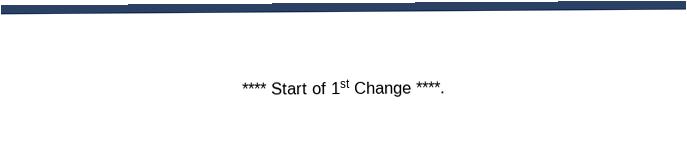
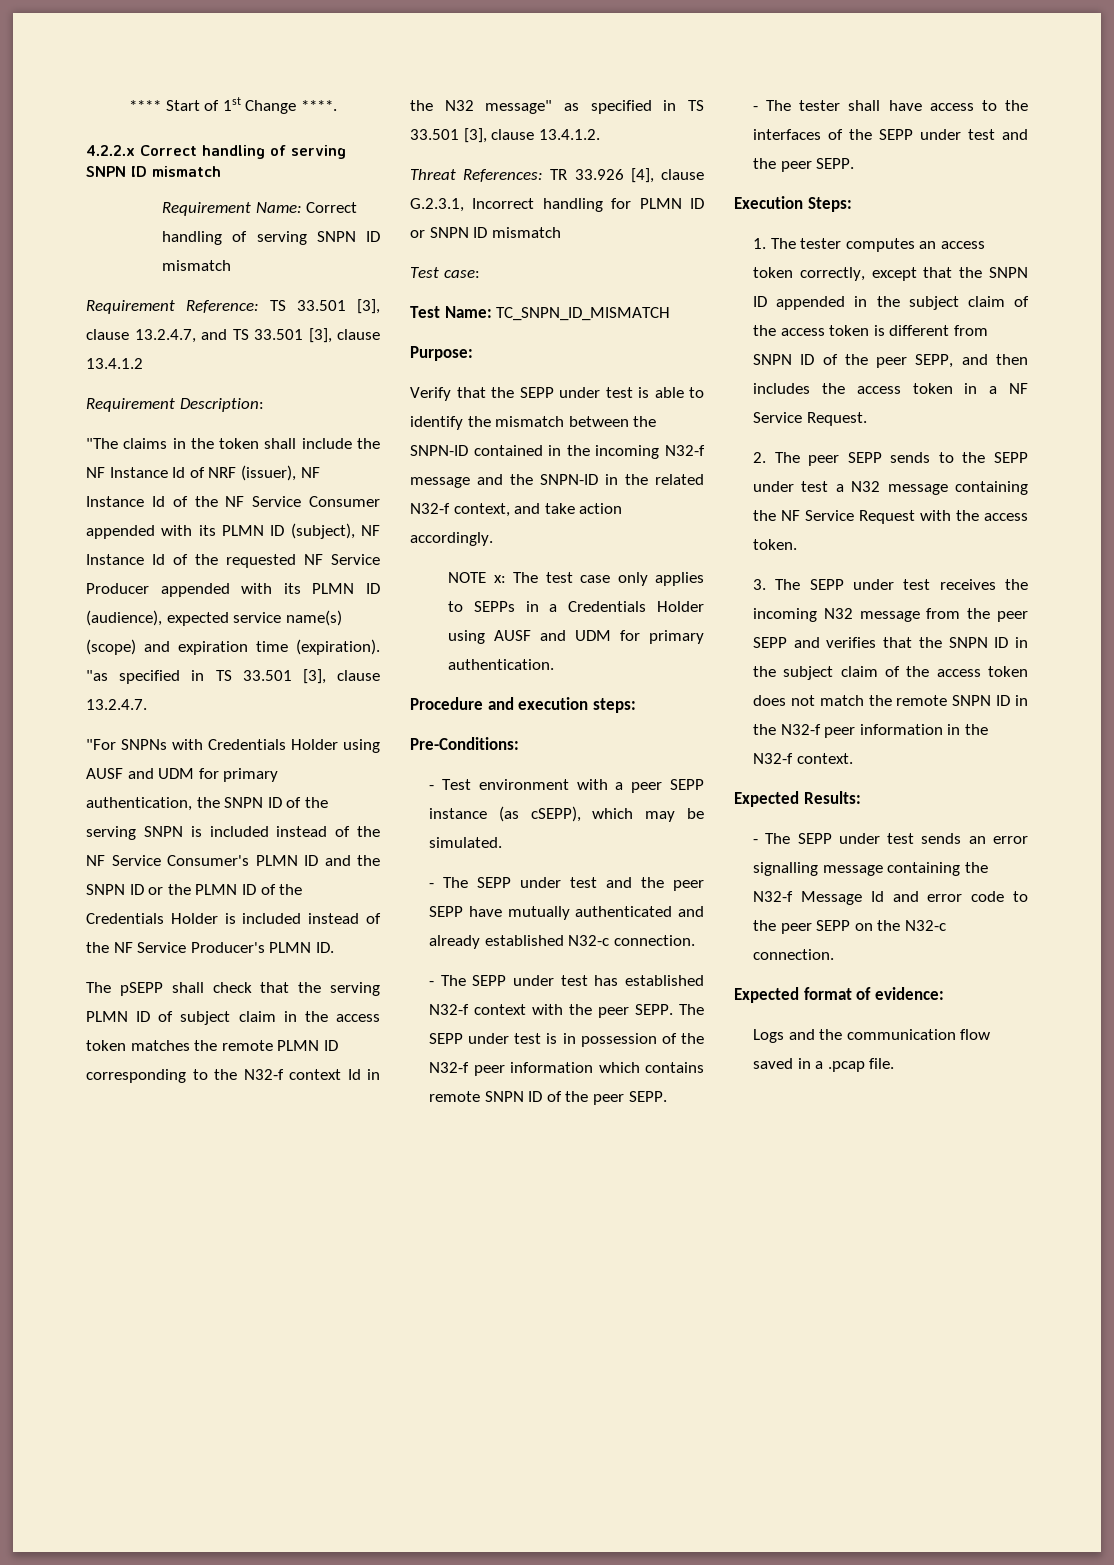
(446, 87) none -> [86,145,346,159] [86,166,221,177] [162,202,358,216] [162,231,380,245] [162,260,232,271] [86,299,380,314] [86,328,380,343] [86,358,143,369] [86,398,264,412] [86,438,380,449] [86,465,320,481] [86,496,380,507] [86,523,380,539] [86,554,380,568] [86,583,380,597] [86,610,342,626] [86,639,380,655] [86,669,380,684] [86,699,147,710] [86,739,380,753] [86,768,279,782] [86,797,328,811] [86,826,380,840] [86,855,380,866] [86,884,303,895] [86,913,382,924] [86,942,334,953] [86,982,380,996] [86,1011,380,1025] [86,1040,338,1051] [86,1069,380,1083] [410,100,704,114] [410,128,600,143] [410,168,704,183] [410,198,704,212] [410,227,561,238] [410,267,480,278] [410,306,671,321] [410,346,473,361] [410,387,704,401] [410,416,657,430] [410,445,705,459] [410,474,704,488] [410,503,623,517] [410,532,493,546] [448,572,704,586] [448,601,704,612] [448,630,704,644] [448,659,555,670] [410,697,636,713] [410,737,519,750] [429,779,704,793] [429,806,704,822] [429,837,503,848] [429,877,704,891] [429,906,704,920] [429,935,695,949] [429,975,704,986] [429,1004,704,1018] [429,1033,704,1047] [429,1062,704,1076] [429,1091,667,1105] [753,100,1028,111] [753,129,1028,140] [753,158,855,172] [734,196,852,212] [753,238,985,252] [753,267,1028,281] [753,296,1029,310] [753,325,988,336] [753,354,1028,368] [753,383,1028,394] [753,412,867,426] [753,452,1028,466] [753,481,1028,495] [753,510,1028,524] [753,539,798,550] [753,579,1028,590] [753,608,1028,622] [753,637,1028,648] [753,666,1028,680] [753,695,1028,706] [753,724,988,738] [753,753,853,764] [734,791,861,807] [753,833,1028,844] [753,862,988,876] [753,891,1028,905] [753,920,946,934] [753,949,835,960] [734,987,944,1003] [753,1029,991,1043] [753,1058,895,1072] // 4.2.2.x Correct handling of serving SNPN ID mismatch // Requirement Name: Correct handling of serving SNPN ID mismatch // Requirement Reference: TS 33.501 [3], clause 13.2.4.7, and TS 33.501 [3], clause 13.4.1.2 // Requirement Description: // "The claims in the token shall include the NF Instance Id of NRF (issuer), NF Instance Id of the NF Service Consumer appended with its PLMN ID (subject), NF Instance Id of the requested NF Service Producer appended with its PLMN ID (audience), expected service name(s) (scope) and expiration time (expiration). "as specified in TS 33.501 [3], clause 13.2.4.7. // "For SNPNs with Credentials Holder using AUSF and UDM for primary authentication, the SNPN ID of the serving SNPN is included instead of the NF Service Consumer's PLMN ID and the SNPN ID or the PLMN ID of the Credentials Holder is included instead of the NF Service Producer's PLMN ID. // The pSEPP shall check that the serving PLMN ID of subject claim in the access token matches the remote PLMN ID corresponding to the N32-f context Id in the N32 message" as specified in TS 33.501 [3], clause 13.4.1.2. // Threat References: TR 33.926 [4], clause G.2.3.1, Incorrect handling for PLMN ID or SNPN ID mismatch // Test case: // Test Name: TC_SNPN_ID_MISMATCH // Purpose: // Verify that the SEPP under test is able to identify the mismatch between the SNPN-ID contained in the incoming N32-f message and the SNPN-ID in the related N32-f context, and take action accordingly. // NOTE x: The test case only applies to SEPPs in a Credentials Holder using AUSF and UDM for primary authentication. // Procedure and execution steps: // Pre-Conditions: // - Test environment with a peer SEPP instance (as cSEPP), which may be simulated. // - The SEPP under test and the peer SEPP have mutually authenticated and already established N32-c connection. // - The SEPP under test has established N32-f context with the peer SEPP. The SEPP under test is in possession of the N32-f peer information which contains remote SNPN ID of the peer SEPP. // - The tester shall have access to the interfaces of the SEPP under test and the peer SEPP. // Execution Steps: // 1. The tester computes an access token correctly, except that the SNPN ID appended in the subject claim of the access token is different from SNPN ID of the peer SEPP, and then includes the access token in a NF Service Request. // 2. The peer SEPP sends to the SEPP under test a N32 message containing the NF Service Request with the access token. // 3. The SEPP under test receives the incoming N32 message from the peer SEPP and verifies that the SNPN ID in the subject claim of the access token does not match the remote SNPN ID in the N32-f peer information in the N32-f context. // Expected Results: // - The SEPP under test sends an error signalling message containing the N32-f Message Id and error code to the peer SEPP on the N32-c connection. // Expected format of evidence: // Logs and the communication flow saved in a .pcap file.

